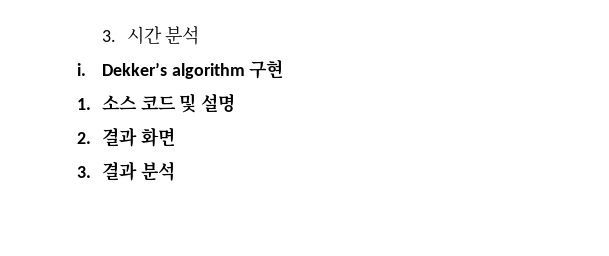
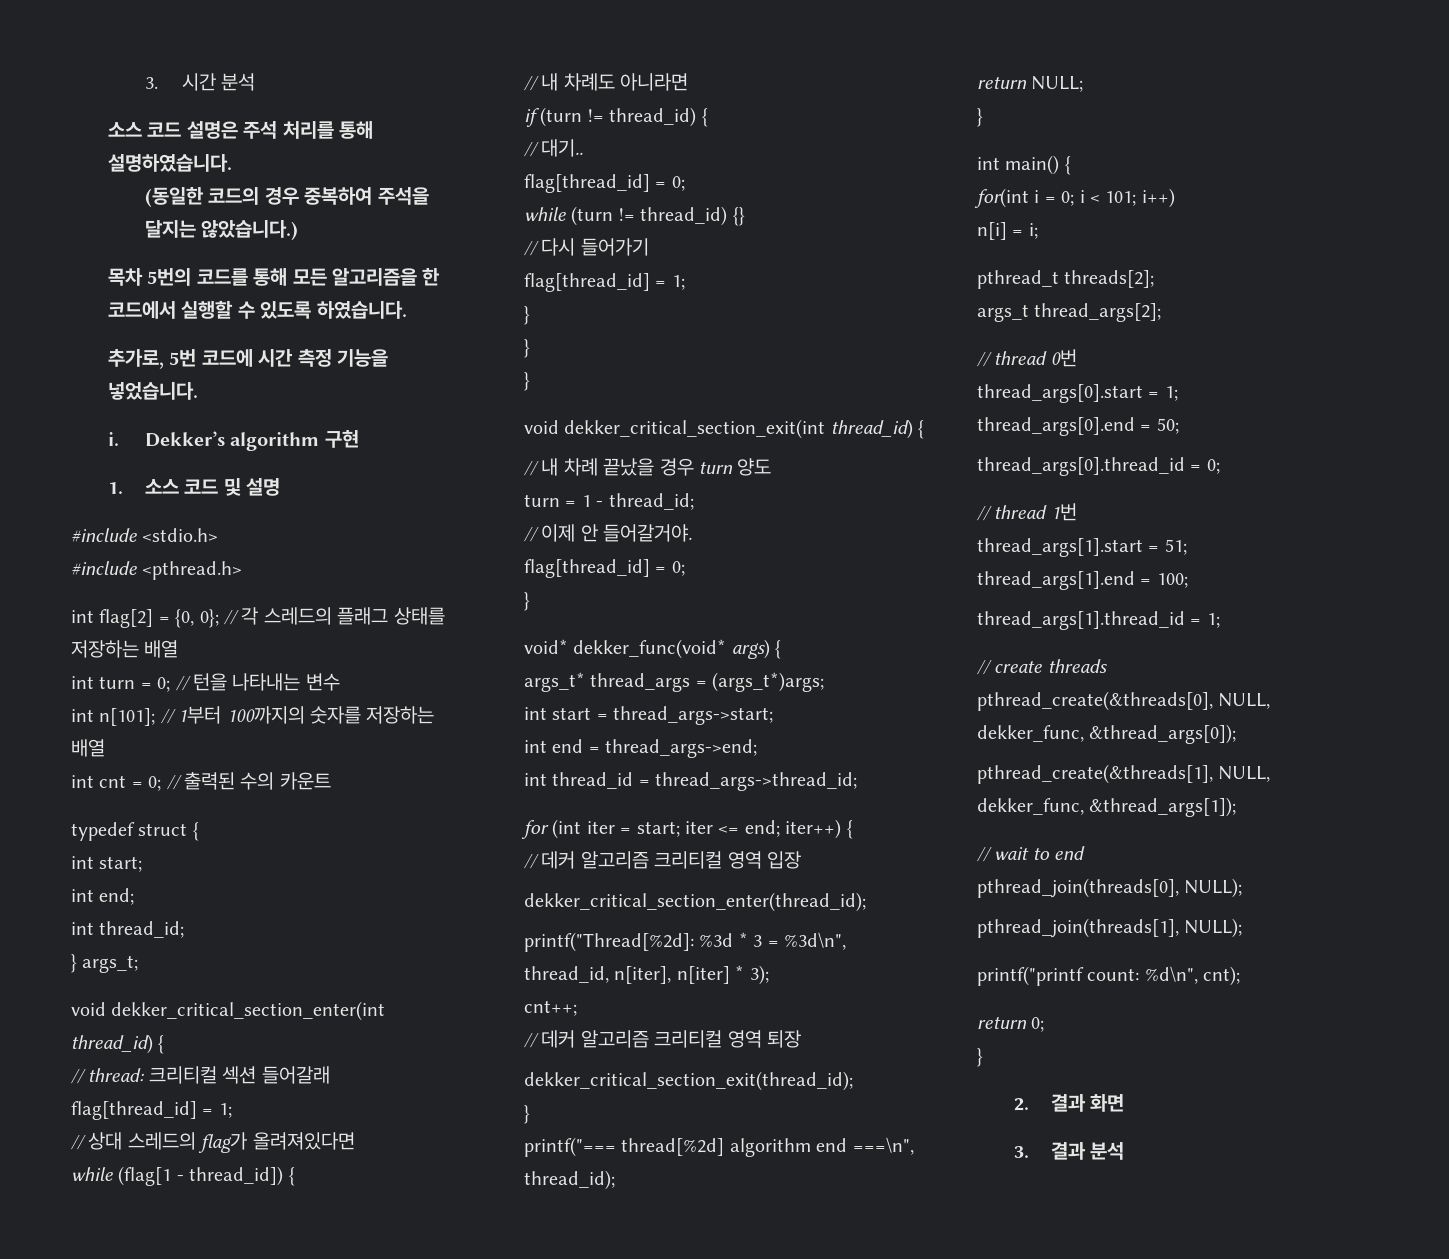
(200, 35) none -> [108,121,374,139] [108,154,233,172] [145,187,429,208] [145,220,299,241] [108,268,441,286] [108,300,407,319] [108,349,389,369] [108,382,199,400] // 소스 코드 설명은 주석 처리를 통해 설명하였습니다. // (동일한 코드의 경우 중복하여 주석을 달지는 않았습니다.) // 목차 5번의 코드를 통해 모든 알고리즘을 한 코드에서 실행할 수 있도록 하였습니다. // 추가로, 5번 코드에 시간 측정 기능을 넣었습니다.
(236, 102) none -> [71,528,219,542] [71,561,243,580] [71,607,445,628] [71,640,179,658] [71,673,340,692] [71,706,435,726] [71,739,105,757] [71,772,331,791] [71,822,199,841] [71,856,143,872] [71,888,135,905] [71,921,185,938] [71,954,139,973] [71,1001,386,1021] [71,1034,165,1054] [71,1066,330,1084] [71,1101,232,1120] [71,1132,355,1153] [71,1166,295,1186] [524,73,689,91] [524,107,708,127] [524,139,584,157] [524,174,685,193] [524,206,745,226] [524,238,649,256] [524,273,685,292] [524,306,530,325] [524,339,530,358] [524,372,530,391] [524,419,925,439] [524,458,772,476] [524,493,694,510] [524,524,693,542] [524,559,685,578] [524,592,530,611] [524,639,782,659] [524,672,825,692] [524,706,774,725] [524,739,758,758] [524,772,858,791] [521,819,853,839] [524,851,801,869] [524,892,866,912] [524,932,846,952] [524,965,769,985] [524,1000,577,1016] [524,1030,801,1048] [524,1071,853,1091] [524,1105,530,1124] [524,1137,914,1157] [524,1170,615,1190] [977,76,1084,92] [977,108,983,127] [977,155,1071,175] [974,188,1175,208] [977,222,1038,240] [977,270,1155,289] [977,303,1162,322] [977,349,1077,367] [977,384,1178,403] [977,417,1179,436] [977,457,1220,476] [977,503,1077,521] [977,538,1187,557] [977,571,1188,590] [977,611,1220,630] [977,659,1107,675] [977,691,1271,711] [977,724,1237,744] [977,764,1271,784] [977,797,1237,817] [977,846,1086,862] [977,878,1243,898] [977,918,1243,938] [977,966,1241,986] [977,1017,1045,1032] [977,1048,983,1067] // #include <stdio.h> // #include <pthread.h> // int flag[2] = {0, 0}; // 각 스레드의 플래그 상태를 저장하는 배열 // int turn = 0; // 턴을 나타내는 변수 // int n[101]; // 1부터 100까지의 숫자를 저장하는 배열 // int cnt = 0; // 출력된 수의 카운트 // typedef struct { // int start; // int end; // int thread_id; // } args_t; // void dekker_critical_section_enter(int thread_id) { // // thread: 크리티컬 섹션 들어갈래 // flag[thread_id] = 1; // // 상대 스레드의 flag가 올려져있다면 // while (flag[1 - thread_id]) { // // 내 차례도 아니라면 // if (turn != thread_id) { // // 대기.. // flag[thread_id] = 0; // while (turn != thread_id) {} // // 다시 들어가기 // flag[thread_id] = 1; // } // } // } // void dekker_critical_section_exit(int thread_id) { // // 내 차례 끝났을 경우 turn 양도 // turn = 1 - thread_id; // // 이제 안 들어갈거야. // flag[thread_id] = 0; // } // void* dekker_func(void* args) { // args_t* thread_args = (args_t*)args; // int start = thread_args->start; // int end = thread_args->end; // int thread_id = thread_args->thread_id; // for (int iter = start; iter <= end; iter++) { // // 데커 알고리즘 크리티컬 영역 입장 // dekker_critical_section_enter(thread_id); // printf("Thread[%2d]: %3d * 3 = %3d\n", thread_id, n[iter], n[iter] * 3); // cnt++; // // 데커 알고리즘 크리티컬 영역 퇴장 // dekker_critical_section_exit(thread_id); // } // printf("=== thread[%2d] algorithm end ===\n", thread_id); // return NULL; // } // int main() { // for(int i = 0; i < 101; i++) // n[i] = i; // pthread_t threads[2]; // args_t thread_args[2]; // // thread 0번 // thread_args[0].start = 1; // thread_args[0].end = 50; // thread_args[0].thread_id = 0; // // thread 1번 // thread_args[1].start = 51; // thread_args[1].end = 100; // thread_args[1].thread_id = 1; // // create threads // pthread_create(&threads[0], NULL, dekker_func, &thread_args[0]); // pthread_create(&threads[1], NULL, dekker_func, &thread_args[1]); // // wait to end // pthread_join(threads[0], NULL); // pthread_join(threads[1], NULL); // printf("printf count: %d\n", cnt); // return 0; // }

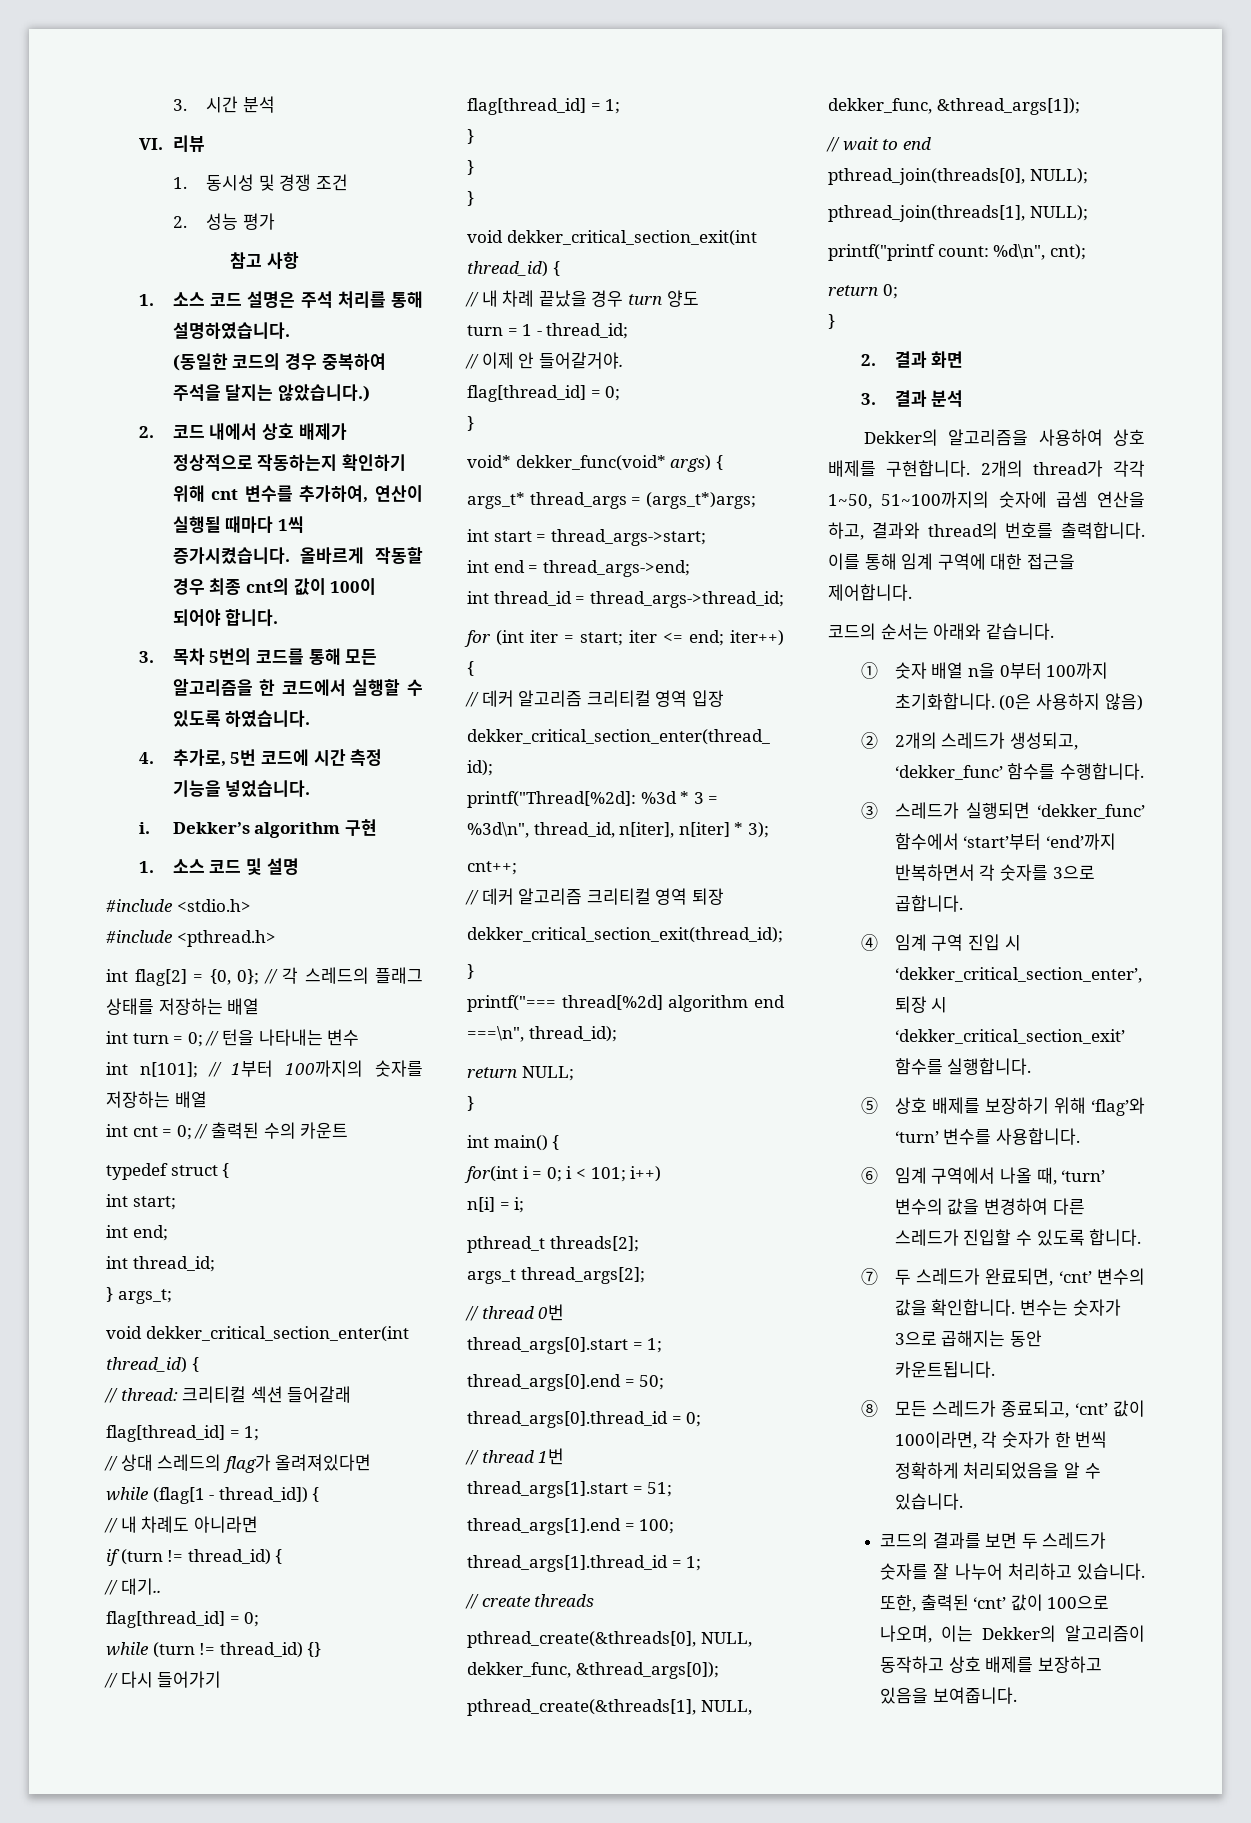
(256, 82) none -> [139,135,205,152] [172,174,349,191] [172,213,275,230] [230,252,299,269] [139,294,155,306] VI. 리뷰 // 1. 동시성 및 경쟁 조건 // 2. 성능 평가 // 참고 사항 // 1.
(299, 230) none -> [139,423,347,440] [172,454,407,471] [172,485,423,503] [172,516,305,533] [172,547,423,564] [172,578,377,595] [172,609,279,626] [139,651,155,663] 2. 코드 내에서 상호 배제가 정상적으로 작동하는지 확인하기 위해 cnt 변수를 추가하여, 연산이 실행될 때마다 1씩 증가시켰습니다. 올바르게 작동할 경우 최종 cnt의 값이 100이 되어야 합니다. // 3.
(407, 310) none -> [139,752,155,764] 4.
(1125, 1151) none -> [863,429,1145,446] [828,460,1145,477] [828,491,1145,509] [828,522,1145,540] [828,553,1075,570] [828,584,912,601] [828,623,1054,640] [861,662,1109,679] [894,693,1143,711] [861,732,1079,750] [894,763,1145,780] [861,802,1145,819] [894,833,1117,850] [894,864,1095,881] [894,895,963,912] [861,934,1021,951] [894,967,1142,983] [894,996,948,1013] [894,1029,1125,1044] [894,1058,1032,1075] [861,1097,1145,1116] [894,1128,1081,1145] [861,1167,1106,1185] [894,1198,1085,1215] [894,1229,1142,1246] [861,1268,1145,1286] [894,1299,1121,1316] [894,1330,1043,1347] [894,1361,995,1378] [861,1400,1145,1418] [894,1431,1108,1449] [894,1462,1101,1479] [894,1493,963,1510] [880,1532,1107,1549] [880,1563,1145,1580] [880,1594,1110,1612] [880,1625,1145,1643] [880,1656,1102,1673] [880,1687,1017,1704] // Dekker의 알고리즘을 사용하여 상호 배제를 구현합니다. 2개의 thread가 각각 1~50, 51~100까지의 숫자에 곱셈 연산을 하고, 결과와 thread의 번호를 출력합니다. 이를 통해 임계 구역에 대한 접근을 제어합니다. // 코드의 순서는 아래와 같습니다. // ① 숫자 배열 n을 0부터 100까지 초기화합니다. (0은 사용하지 않음) // ② 2개의 스레드가 생성되고, ‘dekker_func’ 함수를 수행합니다. // ③ 스레드가 실행되면 ‘dekker_func’ 함수에서 ‘start’부터 ‘end’까지 반복하면서 각 숫자를 3으로 곱합니다. // ④ 임계 구역 진입 시 ‘dekker_critical_section_enter’, 퇴장 시 ‘dekker_critical_section_exit’ 함수를 실행합니다. // ⑤ 상호 배제를 보장하기 위해 ‘flag’와 ‘turn’ 변수를 사용합니다. // ⑥ 임계 구역에서 나올 때, ‘turn’ 변수의 값을 변경하여 다른 스레드가 진입할 수 있도록 합니다. // ⑦ 두 스레드가 완료되면, ‘cnt’ 변수의 값을 확인합니다. 변수는 숫자가 3으로 곱해지는 동안 카운트됩니다. // ⑧ 모든 스레드가 종료되고, ‘cnt’ 값이 100이라면, 각 숫자가 한 번씩 정확하게 처리되었음을 알 수 있습니다. // 코드의 결과를 보면 두 스레드가 숫자를 잘 나누어 처리하고 있습니다. 또한, 출력된 ‘cnt’ 값이 100으로 나오며, 이는 Dekker의 알고리즘이 동작하고 상호 배제를 보장하고 있음을 보여줍니다.

